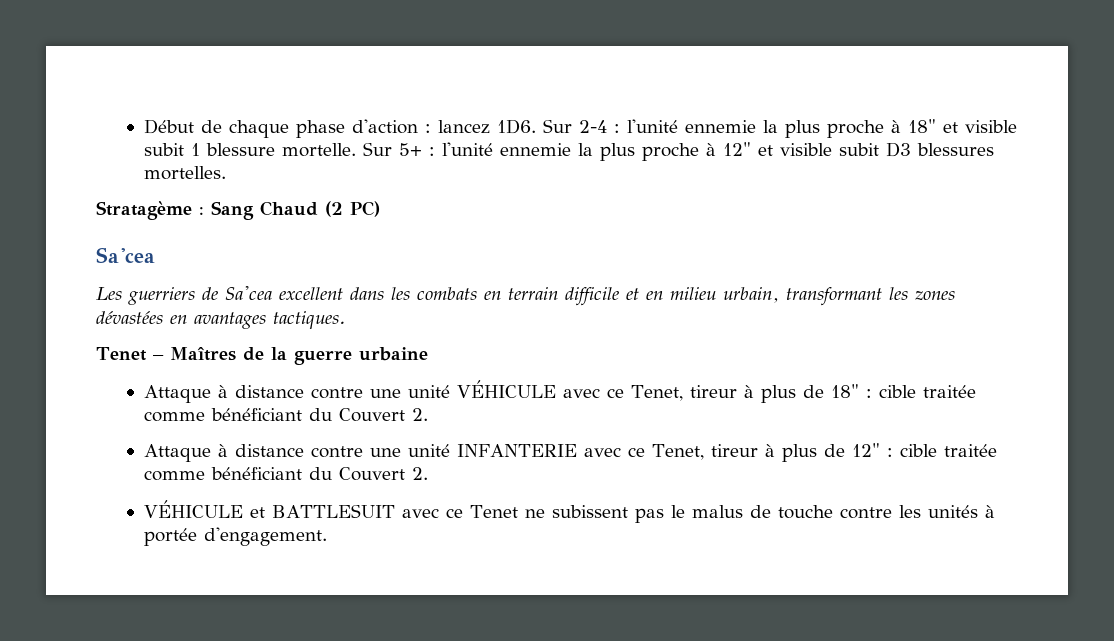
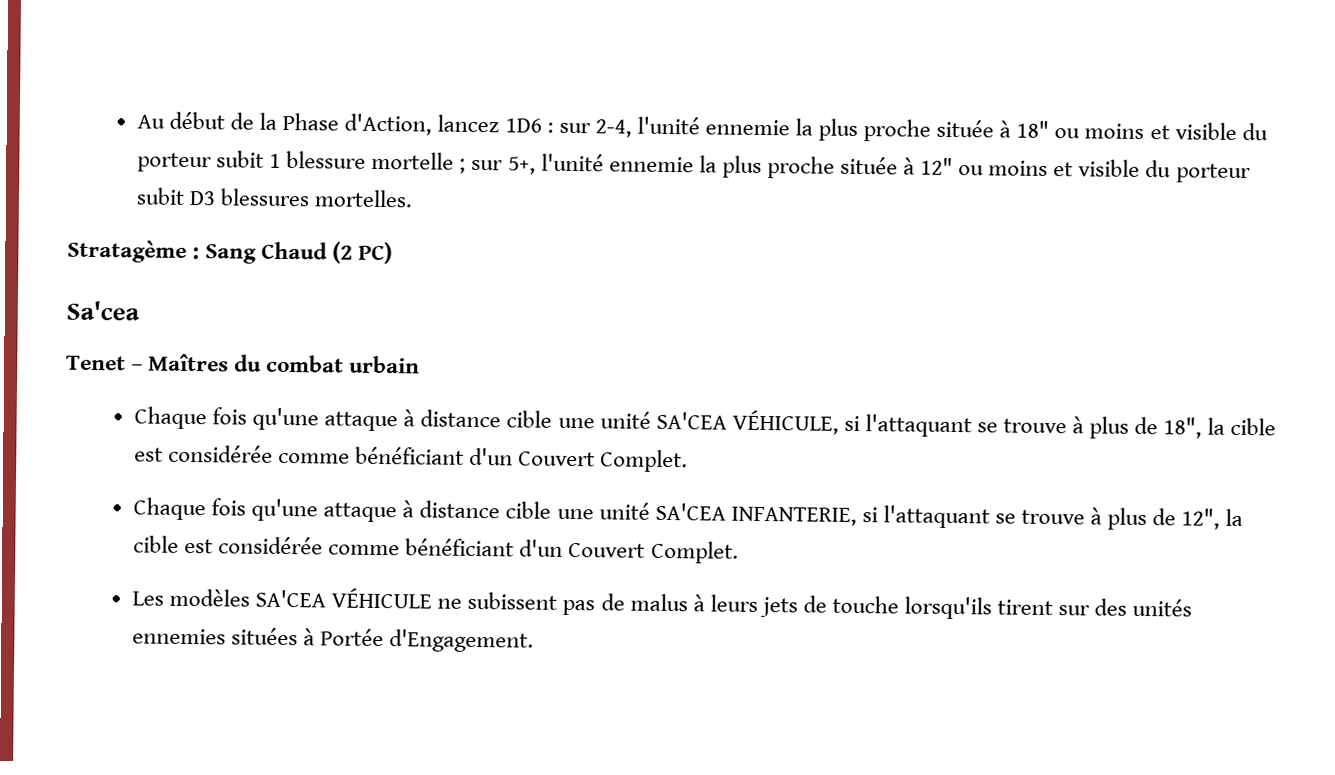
[144,119,885,138] Début de chaque phase d'action : lancez 1D6. Sur 2-4 : l'unité ennemie la plus proche -> [136,111,995,142] Au début de la Phase d'Action, lancez 1D6 : sur 2-4, l'unité ennemie la plus proche située
[943,120,1018,133] [144,142,700,161] et visible subit 1 blessure mortelle. Sur 5+ : l'unité ennemie la plus proche -> [1054,122,1268,141] [136,150,898,179] ou moins et visible du porteur subit 1 blessure mortelle ; sur 5+, l'unité ennemie la plus proche située
[758,143,833,156] et visible -> [958,159,1251,184] ou moins et visible du porteur
[96,286,955,306] [96,311,346,329] [96,347,428,365] [144,380,977,403] [144,408,429,422] [144,443,998,462] [144,467,429,481] [144,500,996,523] [144,527,328,546] Les guerriers de Sa'cea excellent dans les combats en terrain difficile et en milieu urbain, transformant les zones dévastées en avantages tactiques. // Tenet – Maîtres de la guerre urbaine // Attaque à distance contre une unité VÉHICULE avec ce Tenet, tireur à plus de 18" : cible traitée comme bénéficiant du Couvert 2. // Attaque à distance contre une unité INFANTERIE avec ce Tenet, tireur à plus de 12" : cible traitée comme bénéficiant du Couvert 2. // VÉHICULE et BATTLESUIT avec ce Tenet ne subissent pas le malus de touche contre les unités à portée d'engagement. -> [66,353,421,374] [133,406,1277,439] [133,444,689,473] [132,497,1244,531] [132,535,739,564] [131,587,1193,620] [131,627,535,653] Tenet – Maîtres du combat urbain // Chaque fois qu'une attaque à distance cible une unité SA'CEA VÉHICULE, si l'attaquant se trouve à plus de 18", la cible est considérée comme bénéficiant d'un Couvert Complet. // Chaque fois qu'une attaque à distance cible une unité SA'CEA INFANTERIE, si l'attaquant se trouve à plus de 12", la cible est considérée comme bénéficiant d'un Couvert Complet. // Les modèles SA'CEA VÉHICULE ne subissent pas de malus à leurs jets de touche lorsqu'ils tirent sur des unités ennemies situées à Portée d'Engagement.

